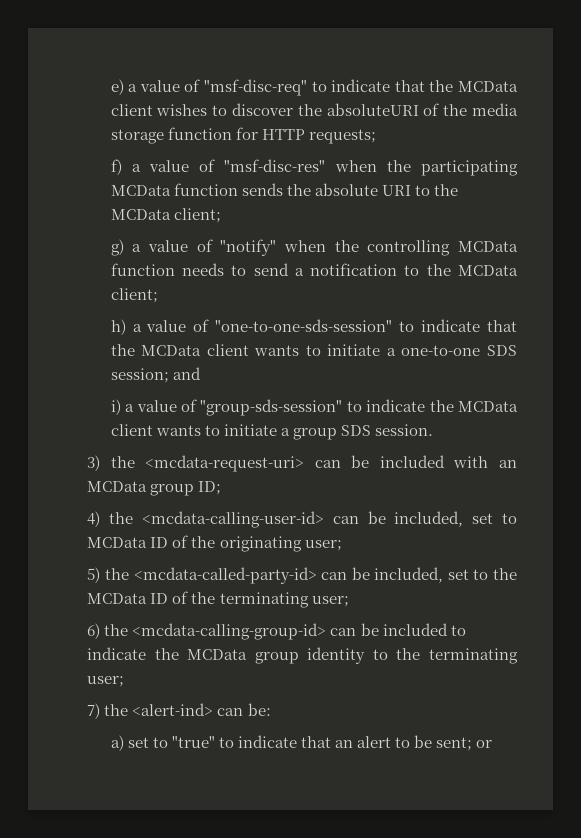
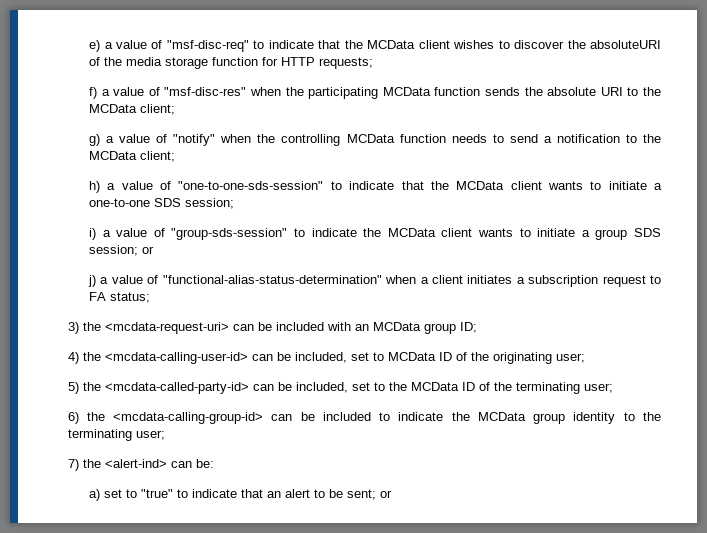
[172,367,201,380] and -> (235, 203) none
[375,424,434,436] session. -> [89,245,155,256] [88,275,662,287] [89,292,151,303] session; or // j) a value of "functional-alias-status-determination" when a client initiates a subscription request to FA status;

